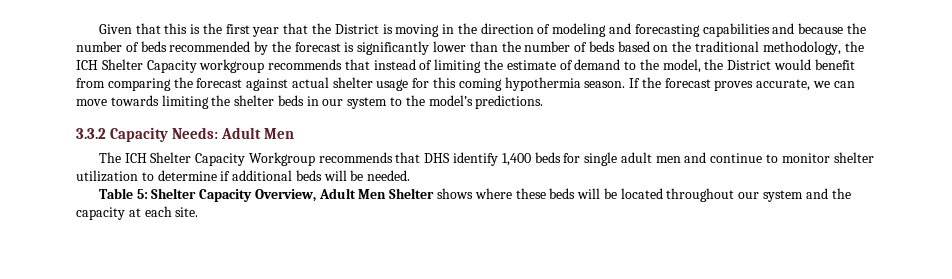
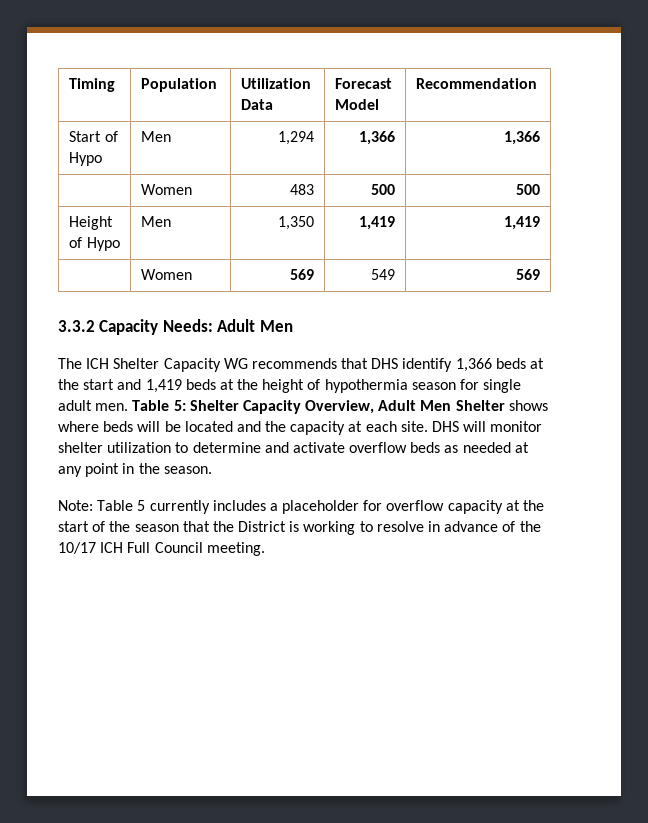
[98,23,866,37] [76,41,864,55] [76,59,855,73] [76,77,855,91] [76,95,544,109] Given that this is the first year that the District is moving in the direction of modeling and forecasting capabilities and because the number of beds recommended by the forecast is significantly lower than the number of beds based on the traditional methodology, the ICH Shelter Capacity workgroup recommends that instead of limiting the estimate of demand to the model, the District would benefit from comparing the forecast against actual shelter usage for this coming hypothermia season. If the forecast proves accurate, we can move towards limiting the shelter beds in our system to the model’s predictions. -> [69,78,116,92] [141,78,218,92] [241,78,312,89] [241,99,274,110] [335,78,393,89] [335,99,380,110] [416,78,538,89] [69,131,118,142] [69,152,103,166] [141,131,172,142] [277,131,314,145] [358,131,395,145] [503,131,540,145] [141,184,193,195] [289,184,314,195] [370,184,395,195] [515,184,540,195] [69,216,114,230] [69,237,120,251] [141,216,172,227] [277,216,314,230] [358,216,395,230] [503,216,540,230] [141,269,193,280] [289,269,314,280] [370,269,395,280] [515,269,540,280] Timing | Population | Utilization Data | Forecast Model | Recommendation // Start of Hypo | Men | 1,294 | 1,366 | 1,366 // | Women | 483 | 500 | 500 // Height of Hypo | Men | 1,350 | 1,419 | 1,419 // | Women | 569 | 549 | 569
[248,152,315,166] Workgroup -> [223,358,248,369] WG
[501,152,874,166] [76,170,411,182] 1,400 beds for single adult men and continue to monitor shelter utilization to determine if additional beds will be needed. // -> [455,358,545,372] [58,379,522,393] [58,400,129,411] 1,366 beds at the start and 1,419 beds at the height of hypothermia season for single adult men.
[515,188,546,199] these -> (99, 426) none
[666,188,804,202] throughout our system -> (233, 426) none
(199, 212) none -> [432,421,543,432] [58,442,529,453] [58,463,212,477] [58,500,545,514] [58,521,541,535] [58,542,265,556] DHS will monitor shelter utilization to determine and activate overflow beds as needed at any point in the season. // Note: Table 5 currently includes a placeholder for overflow capacity at the start of the season that the District is working to resolve in advance of the 10/17 ICH Full Council meeting.

